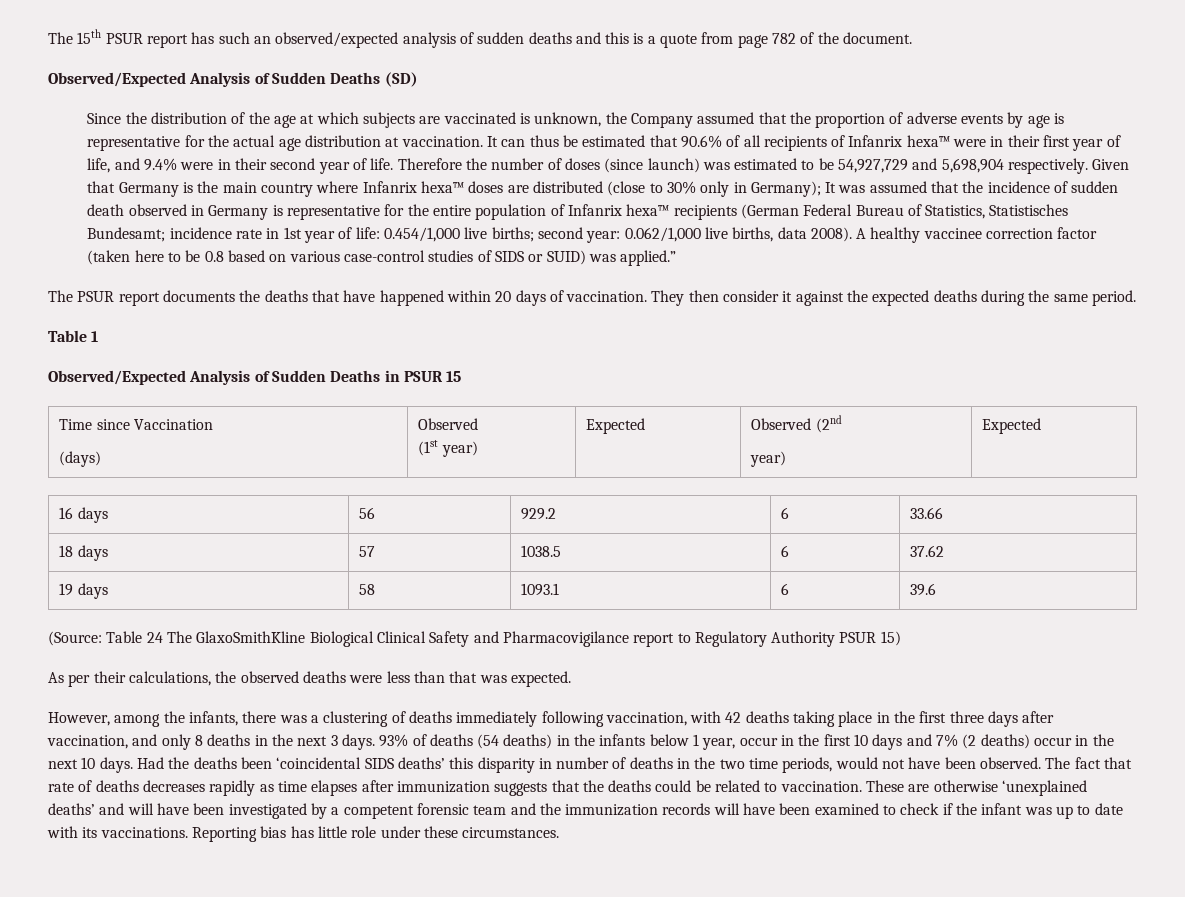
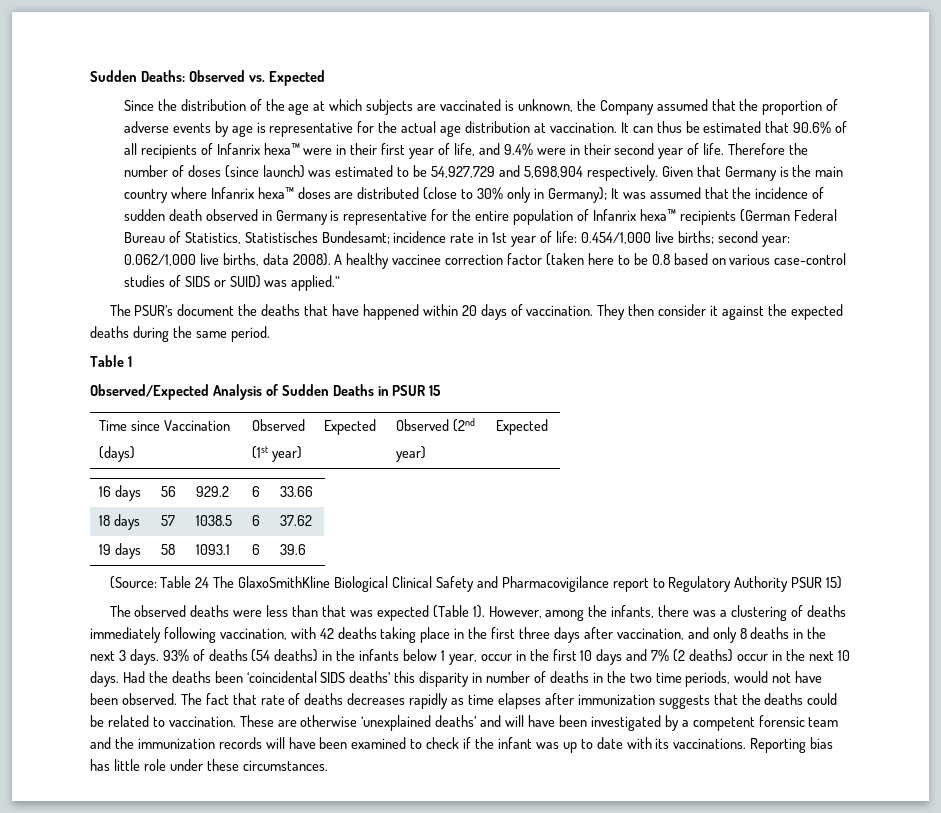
[48,29,913,48] [48,72,418,87] The 15th PSUR report has such an observed/expected analysis of sudden deaths and this is a quote from page 782 of the document. // Observed/Expected Analysis of Sudden Deaths (SD) -> [90,70,325,86] Sudden Deaths: Observed vs. Expected
[77,290,235,306] PSUR report documents -> [134,304,235,316] PSUR’s document
[48,671,237,687] As per their calculations, the -> [109,605,131,617] The
[510,671,571,687] expected. // -> [376,605,485,621] expected (Table 1).

